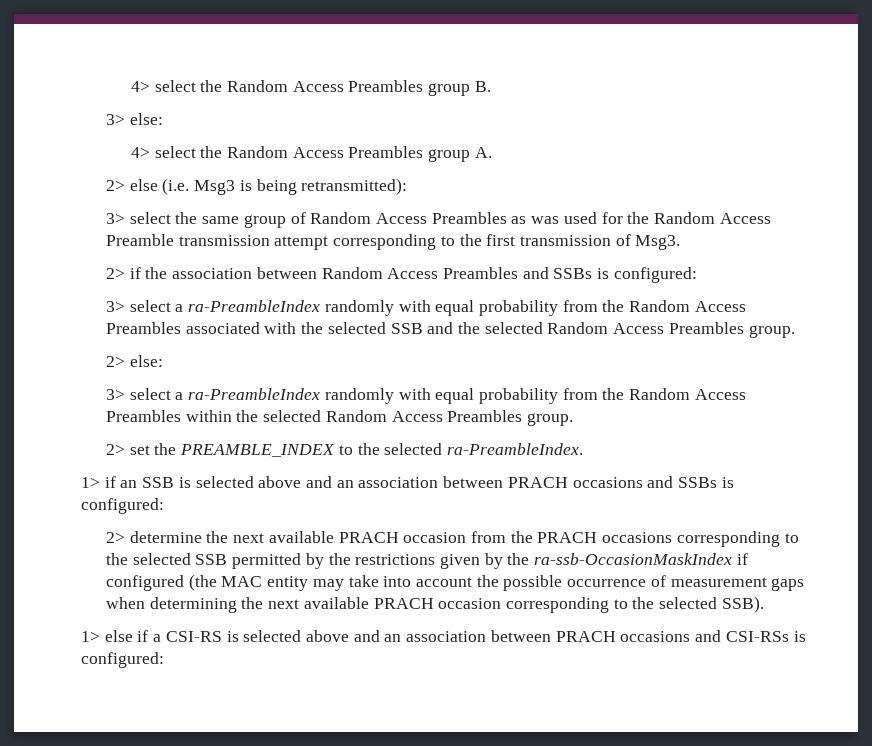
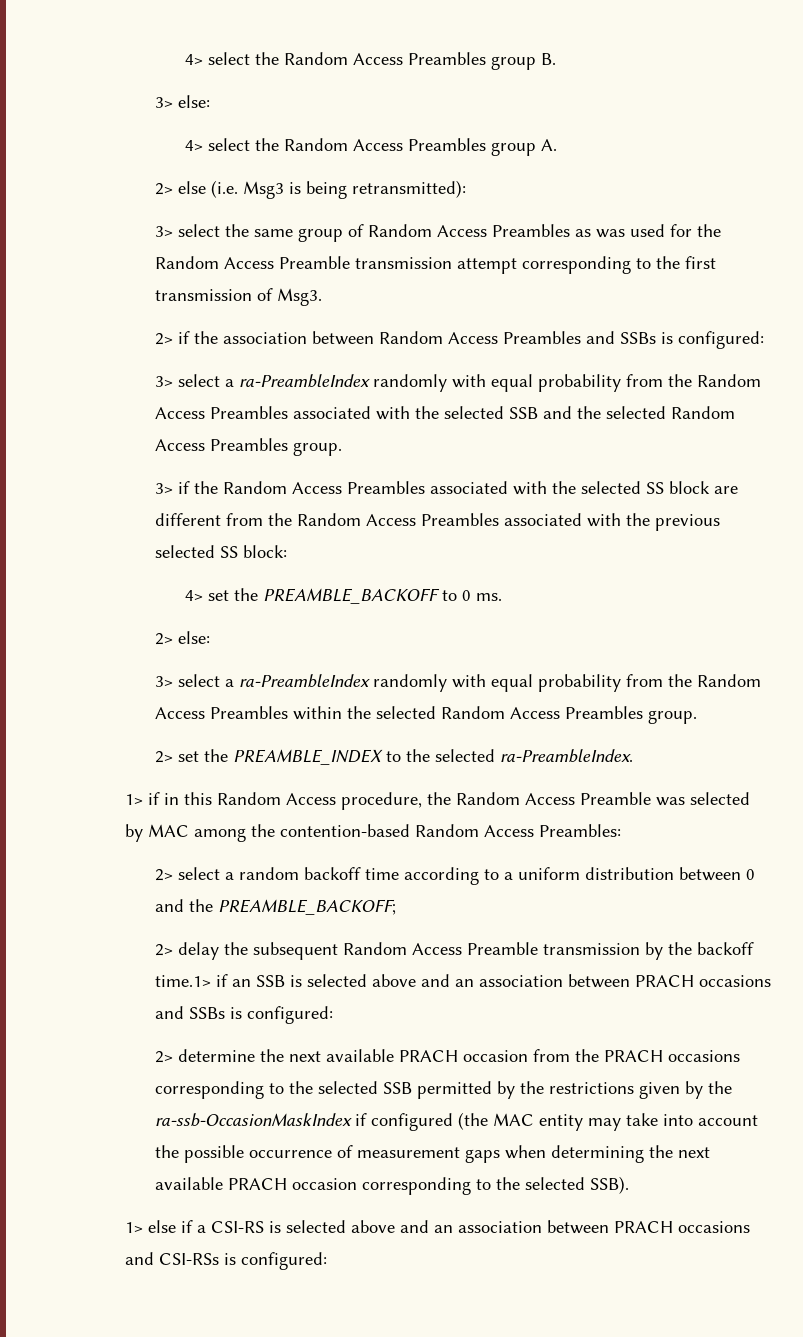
(795, 331) none -> [155,481,739,495] [155,513,721,531] [155,545,288,558] [185,588,503,604] // 3> if the Random Access Preambles associated with the selected SS block are different from the Random Access Preambles associated with the previous selected SS block: // 4> set the PREAMBLE_BACKOFF to 0 ms.
(116, 482) none -> [164,792,751,810] [125,824,622,842] [155,867,756,885] [155,899,397,915] [155,942,755,960] [155,974,229,987] in this Random Access procedure, the Random Access Preamble was selected by MAC among the contention-based Random Access Preambles: // 2> select a random backoff time according to a uniform distribution between 0 and the PREAMBLE_BACKOFF; // 2> delay the subsequent Random Access Preamble transmission by the backoff time.1> if

